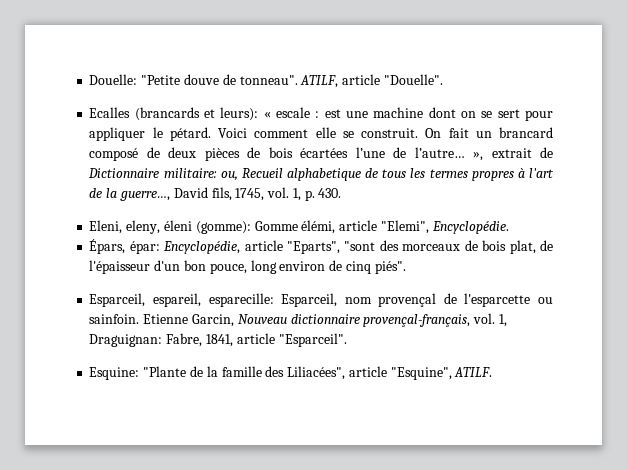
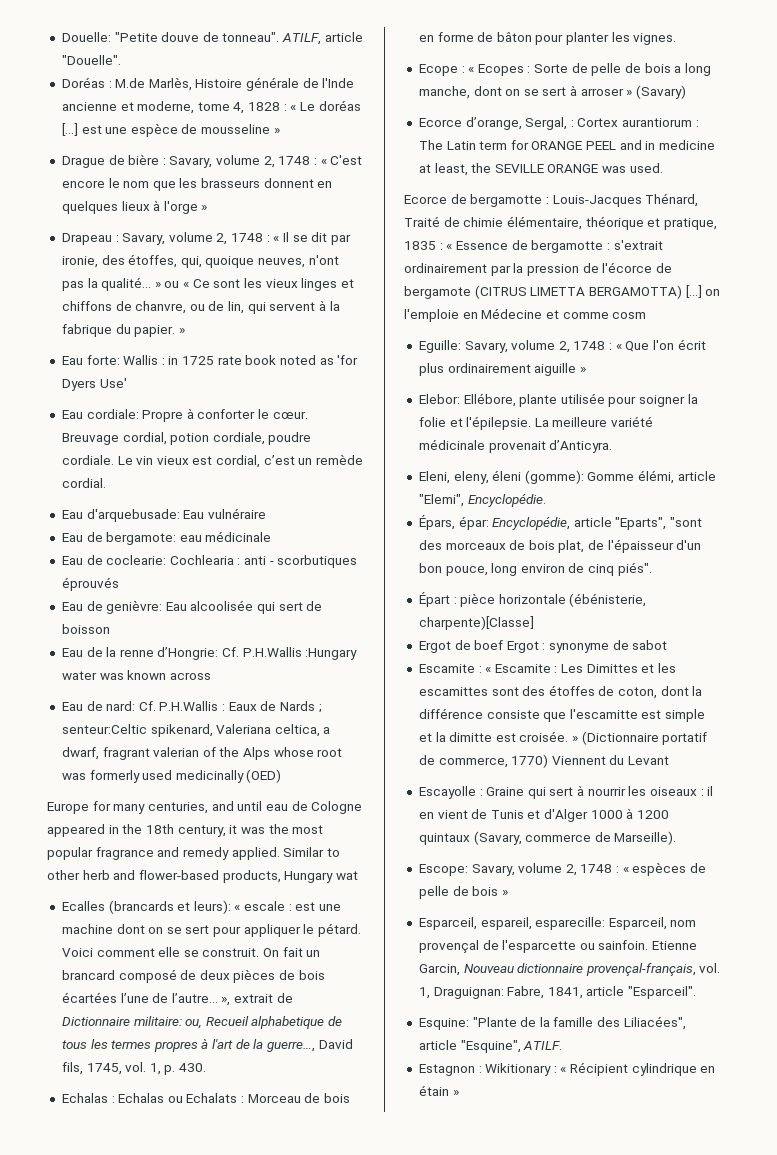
(443, 79) none -> [61,77,355,91] [61,100,361,114] [61,123,280,137] [61,154,363,168] [61,178,333,191] [61,200,208,214] [61,232,351,245] [61,254,339,268] [61,277,354,291] [61,300,340,314] [61,324,185,337] [61,355,359,365] [61,378,127,391] [61,408,308,422] [61,432,312,445] [61,454,364,468] [61,478,106,488] [61,508,266,522] [61,531,272,545] [61,555,358,568] [61,577,119,591] [61,600,323,614] [61,624,110,634] [61,647,358,660] [61,670,211,680] [61,701,322,713] [61,724,331,737] [61,747,343,760] [61,769,282,783] [47,801,363,814] [47,824,324,837] [47,847,340,860] [47,870,358,883] // Doréas : M.de Marlès, Histoire générale de l'Inde ancienne et moderne, tome 4, 1828 : « Le doréas […] est une espèce de mousseline » // Drague de bière : Savary, volume 2, 1748 : « C'est encore le nom que les brasseurs donnent en quelques lieux à l'orge » // Drapeau : Savary, volume 2, 1748 : « Il se dit par ironie, des étoffes, qui, quoique neuves, n'ont pas la qualité... » ou « Ce sont les vieux linges et chiffons de chanvre, ou de lin, qui servent à la fabrique du papier. » // Eau forte: Wallis : in 1725 rate book noted as 'for Dyers Use' // Eau cordiale: Propre à conforter le cœur. Breuvage cordial, potion cordiale, poudre cordiale. Le vin vieux est cordial, c’est un remède cordial. // Eau d'arquebusade: Eau vulnéraire // Eau de bergamote: eau médicinale // Eau de coclearie: Cochlearia : anti - scorbutiques éprouvés // Eau de genièvre: Eau alcoolisée qui sert de boisson // Eau de la renne d’Hongrie: Cf. P.H.Wallis :Hungary water was known across // Eau de nard: Cf. P.H.Wallis : Eaux de Nards ; senteur:Celtic spikenard, Valeriana celtica, a dwarf, fragrant valerian of the Alps whose root was formerly used medicinally (OED) // Europe for many centuries, and until eau de Cologne appeared in the 18th century, it was the most popular fragrance and remedy applied. Similar to other herb and flower-based products, Hungary wat
(342, 193) none -> [61,1093,351,1103] [418,32,677,45] [418,63,711,76] [418,85,687,99] [418,117,699,130] [418,140,716,150] [418,163,663,176] [404,193,699,207] [404,216,717,230] [404,240,663,253] [404,262,672,276] [404,285,721,299] [404,308,647,322] [418,339,706,353] [418,363,586,376] [418,393,698,407] [418,416,654,430] [418,439,613,453] // Echalas : Echalas ou Echalats : Morceau de bois en forme de bâton pour planter les vignes. // Ecope : « Ecopes : Sorte de pelle de bois a long manche, dont on se sert à arroser » (Savary) // Ecorce d’orange, Sergal, : Cortex aurantiorum : The Latin term for ORANGE PEEL and in medicine at least, the SEVILLE ORANGE was used. // Ecorce de bergamotte : Louis-Jacques Thénard, Traité de chimie élémentaire, théorique et pratique, 1835 : « Essence de bergamotte : s'extrait ordinairement par la pression de l'écorce de bergamote (CITRUS LIMETTA BERGAMOTTA) […] on l'emploie en Médecine et comme cosm // Eguille: Savary, volume 2, 1748 : « Que l'on écrit plus ordinairement aiguille » // Elebor: Ellébore, plante utilisée pour soigner la folie et l'épilepsie. La meilleure variété médicinale provenait d’Anticyra.
(406, 267) none -> [418,592,647,607] [418,616,534,630] [418,640,668,653] [418,663,677,673] [418,685,703,699] [418,708,706,722] [418,731,708,745] [418,754,670,768] [418,785,714,799] [418,808,670,822] [418,831,677,845] [418,862,707,876] [418,886,508,899] // Épart : pièce horizontale (ébénisterie, charpente)[Classe] // Ergot de boef Ergot : synonyme de sabot // Escamite : « Escamite : Les Dimittes et les escamittes sont des étoffes de coton, dont la différence consiste que l'escamitte est simple et la dimitte est croisée. » (Dictionnaire portatif de commerce, 1770) Viennent du Levant // Escayolle : Graine qui sert à nourrir les oiseaux : il en vient de Tunis et d'Alger 1000 à 1200 quintaux (Savary, commerce de Marseille). // Escope: Savary, volume 2, 1748 : « espèces de pelle de bois »
(493, 372) none -> [418,1062,716,1076] [418,1085,459,1096] // Estagnon : Wikitionary : « Récipient cylindrique en étain »

